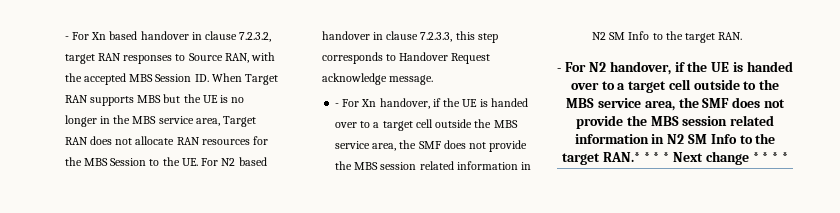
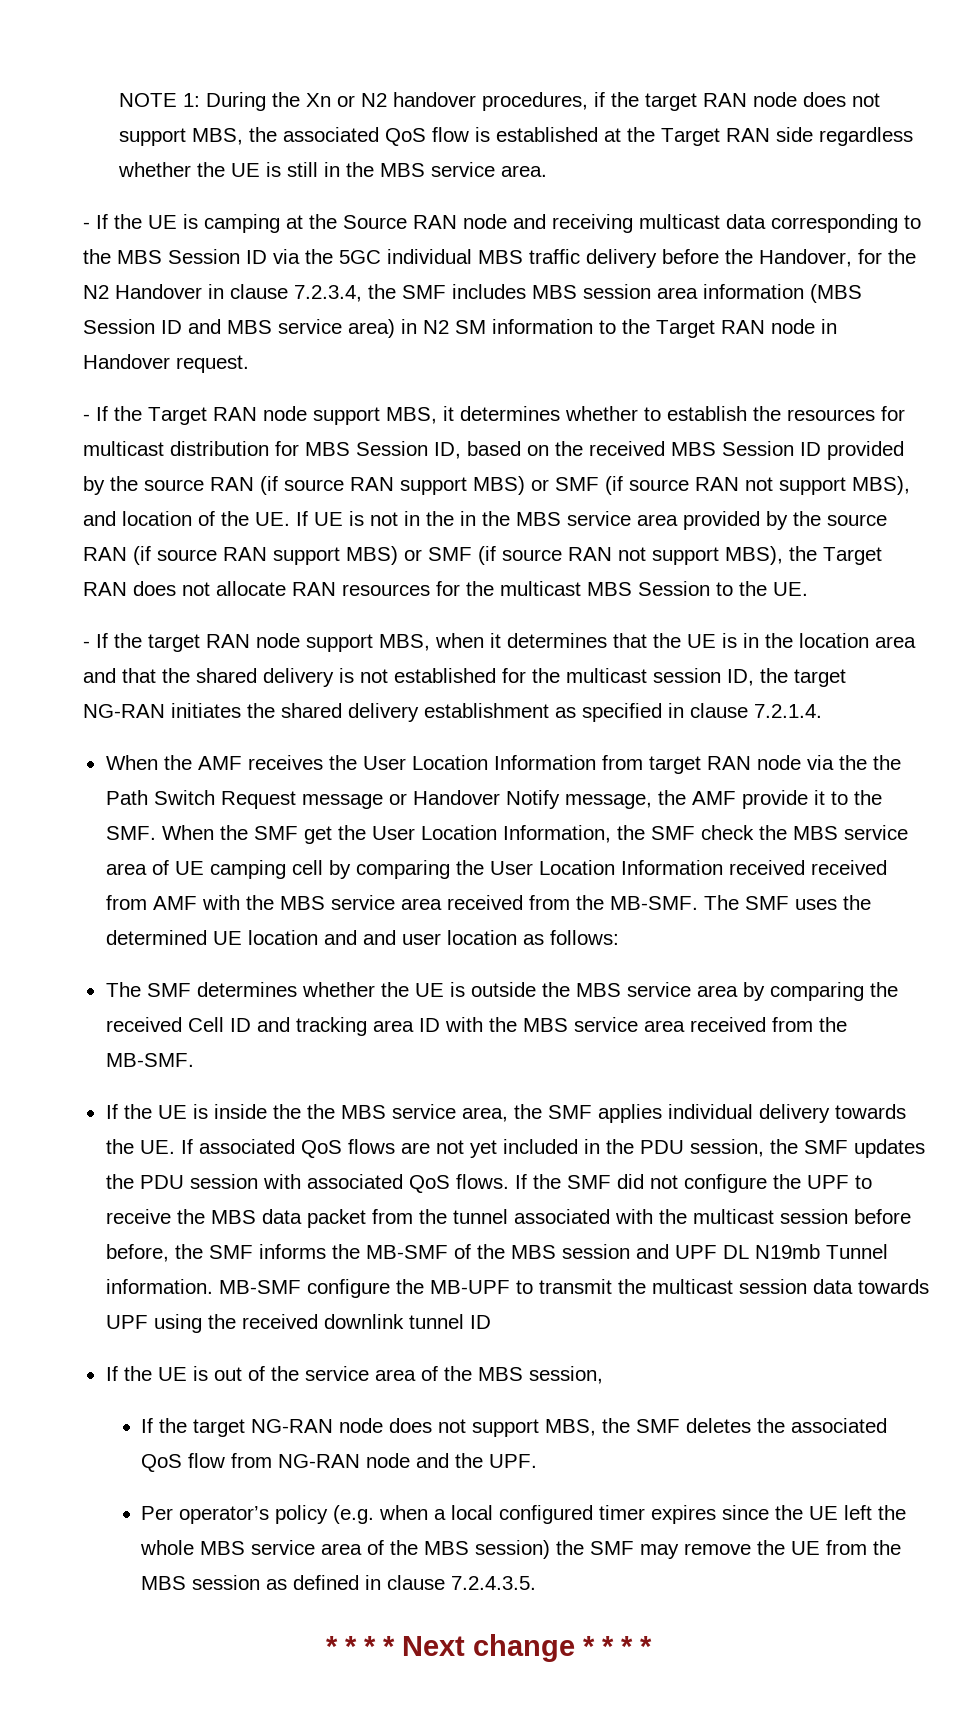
[64,31,272,42] [64,52,276,64] [64,73,279,85] [64,94,245,106] [64,115,220,127] - For Xn based handover in clause 7.2.3.2, target RAN responses to Source RAN, with the accepted MBS Session ID. When Target RAN supports MBS but the UE is no longer in the MBS service area, -> [118,92,880,111] [118,127,913,146] [117,162,547,177] [83,214,922,233] [83,249,917,268] [83,284,863,303] [83,319,838,338] [83,354,250,373] [83,406,906,425] [83,441,905,460] [83,476,911,495] [83,511,888,530] [83,546,818,565] NOTE 1: During the Xn or N2 handover procedures, if the target RAN node does not support MBS, the associated QoS flow is established at the Target RAN side regardless whether the UE is still in the MBS service area. // - If the UE is camping at the Source RAN node and receiving multicast data corresponding to the MBS Session ID via the 5GC individual MBS traffic delivery before the Handover, for the N2 Handover in clause 7.2.3.4, the SMF includes MBS session area information (MBS Session ID and MBS service area) in N2 SM information to the Target RAN node in Handover request. // - If the Target RAN node support MBS, it determines whether to establish the resources for multicast distribution for MBS Session ID, based on the received MBS Session ID provided by the source RAN (if source RAN support MBS) or SMF (if source RAN not support MBS), and location of the UE. If UE is not in the in the MBS service area provided by the source RAN (if source RAN support MBS) or SMF (if source RAN not support MBS), the
(82, 161) none -> [500,581,582,596] multicast
[201,157,267,166] [321,31,498,43] [321,52,491,64] [321,73,433,85] [334,98,528,109] [334,119,518,131] [334,140,528,152] [334,161,532,170] [591,31,743,43] [557,61,793,75] [570,79,780,93] [566,97,785,111] [575,115,775,129] [574,133,776,144] [562,152,640,165] For N2 based handover in clause 7.2.3.3, this step corresponds to Handover Request acknowledge message. // - For Xn handover, if the UE is handed over to a target cell outside the MBS service area, the SMF does not provide the MBS session related information in N2 SM Info to the target RAN. // - For N2 handover, if the UE is handed over to a target cell outside to the MBS service area, the SMF does not provide the MBS session related information in N2 SM Info to the target RAN.* -> [83,633,917,652] [83,668,847,687] [83,703,823,722] [105,755,901,774] [105,790,882,809] [105,825,908,844] [105,860,887,879] [105,895,871,910] [105,930,619,945] [105,982,898,1001] [105,1017,847,1036] [105,1053,194,1067] [105,1104,906,1123] [105,1139,925,1158] [105,1174,872,1193] [105,1209,911,1228] [105,1244,888,1262] [105,1279,929,1298] [105,1314,491,1333] [105,1366,603,1384] [141,1418,888,1437] [141,1453,538,1472] [141,1505,907,1524] [140,1540,902,1559] [141,1575,537,1590] [326,1636,338,1656] // - If the target RAN node support MBS, when it determines that the UE is in the location area and that the shared delivery is not established for the multicast session ID, the target NG-RAN initiates the shared delivery establishment as specified in clause 7.2.1.4. // When the AMF receives the User Location Information from target RAN node via the the Path Switch Request message or Handover Notify message, the AMF provide it to the SMF. When the SMF get the User Location Information, the SMF check the MBS service area of UE camping cell by comparing the User Location Information received received from AMF with the MBS service area received from the MB-SMF. The SMF uses the determined UE location and and user location as follows: // The SMF determines whether the UE is outside the MBS service area by comparing the received Cell ID and tracking area ID with the MBS service area received from the MB-SMF. // If the UE is inside the the MBS service area, the SMF applies individual delivery towards the UE. If associated QoS flows are not yet included in the PDU session, the SMF updates the PDU session with associated QoS flows. If the SMF did not configure the UPF to receive the MBS data packet from the tunnel associated with the multicast session before before, the SMF informs the MB-SMF of the MBS session and UPF DL N19mb Tunnel information. MB-SMF configure the MB-UPF to transmit the multicast session data towards UPF using the received downlink tunnel ID // If the UE is out of the service area of the MBS session, // If the target NG-RAN node does not support MBS, the SMF deletes the associated QoS flow from NG-RAN node and the UPF. // Per operator’s policy (e.g. when a local configured timer expires since the UE left the whole MBS service area of the MBS session) the SMF may remove the UE from the MBS session as defined in clause 7.2.4.3.5. // *

